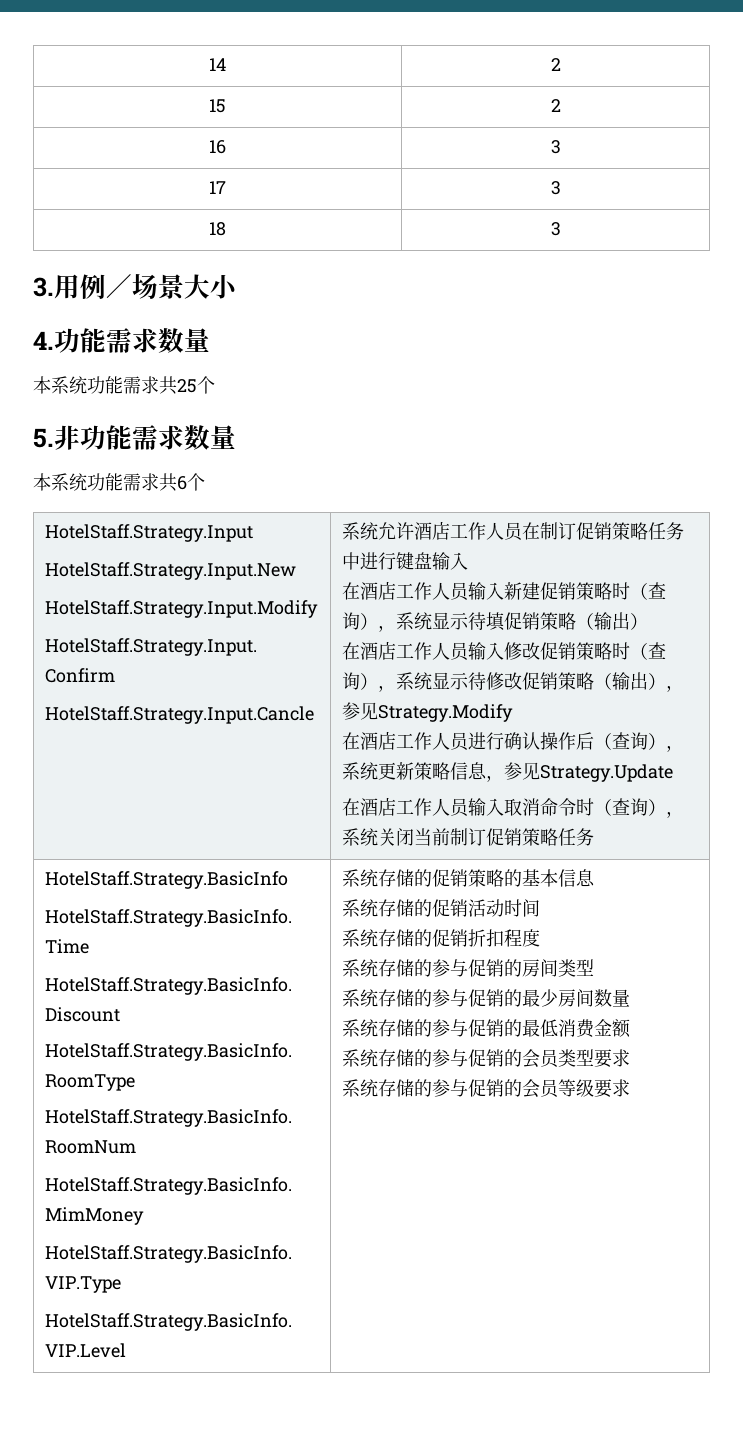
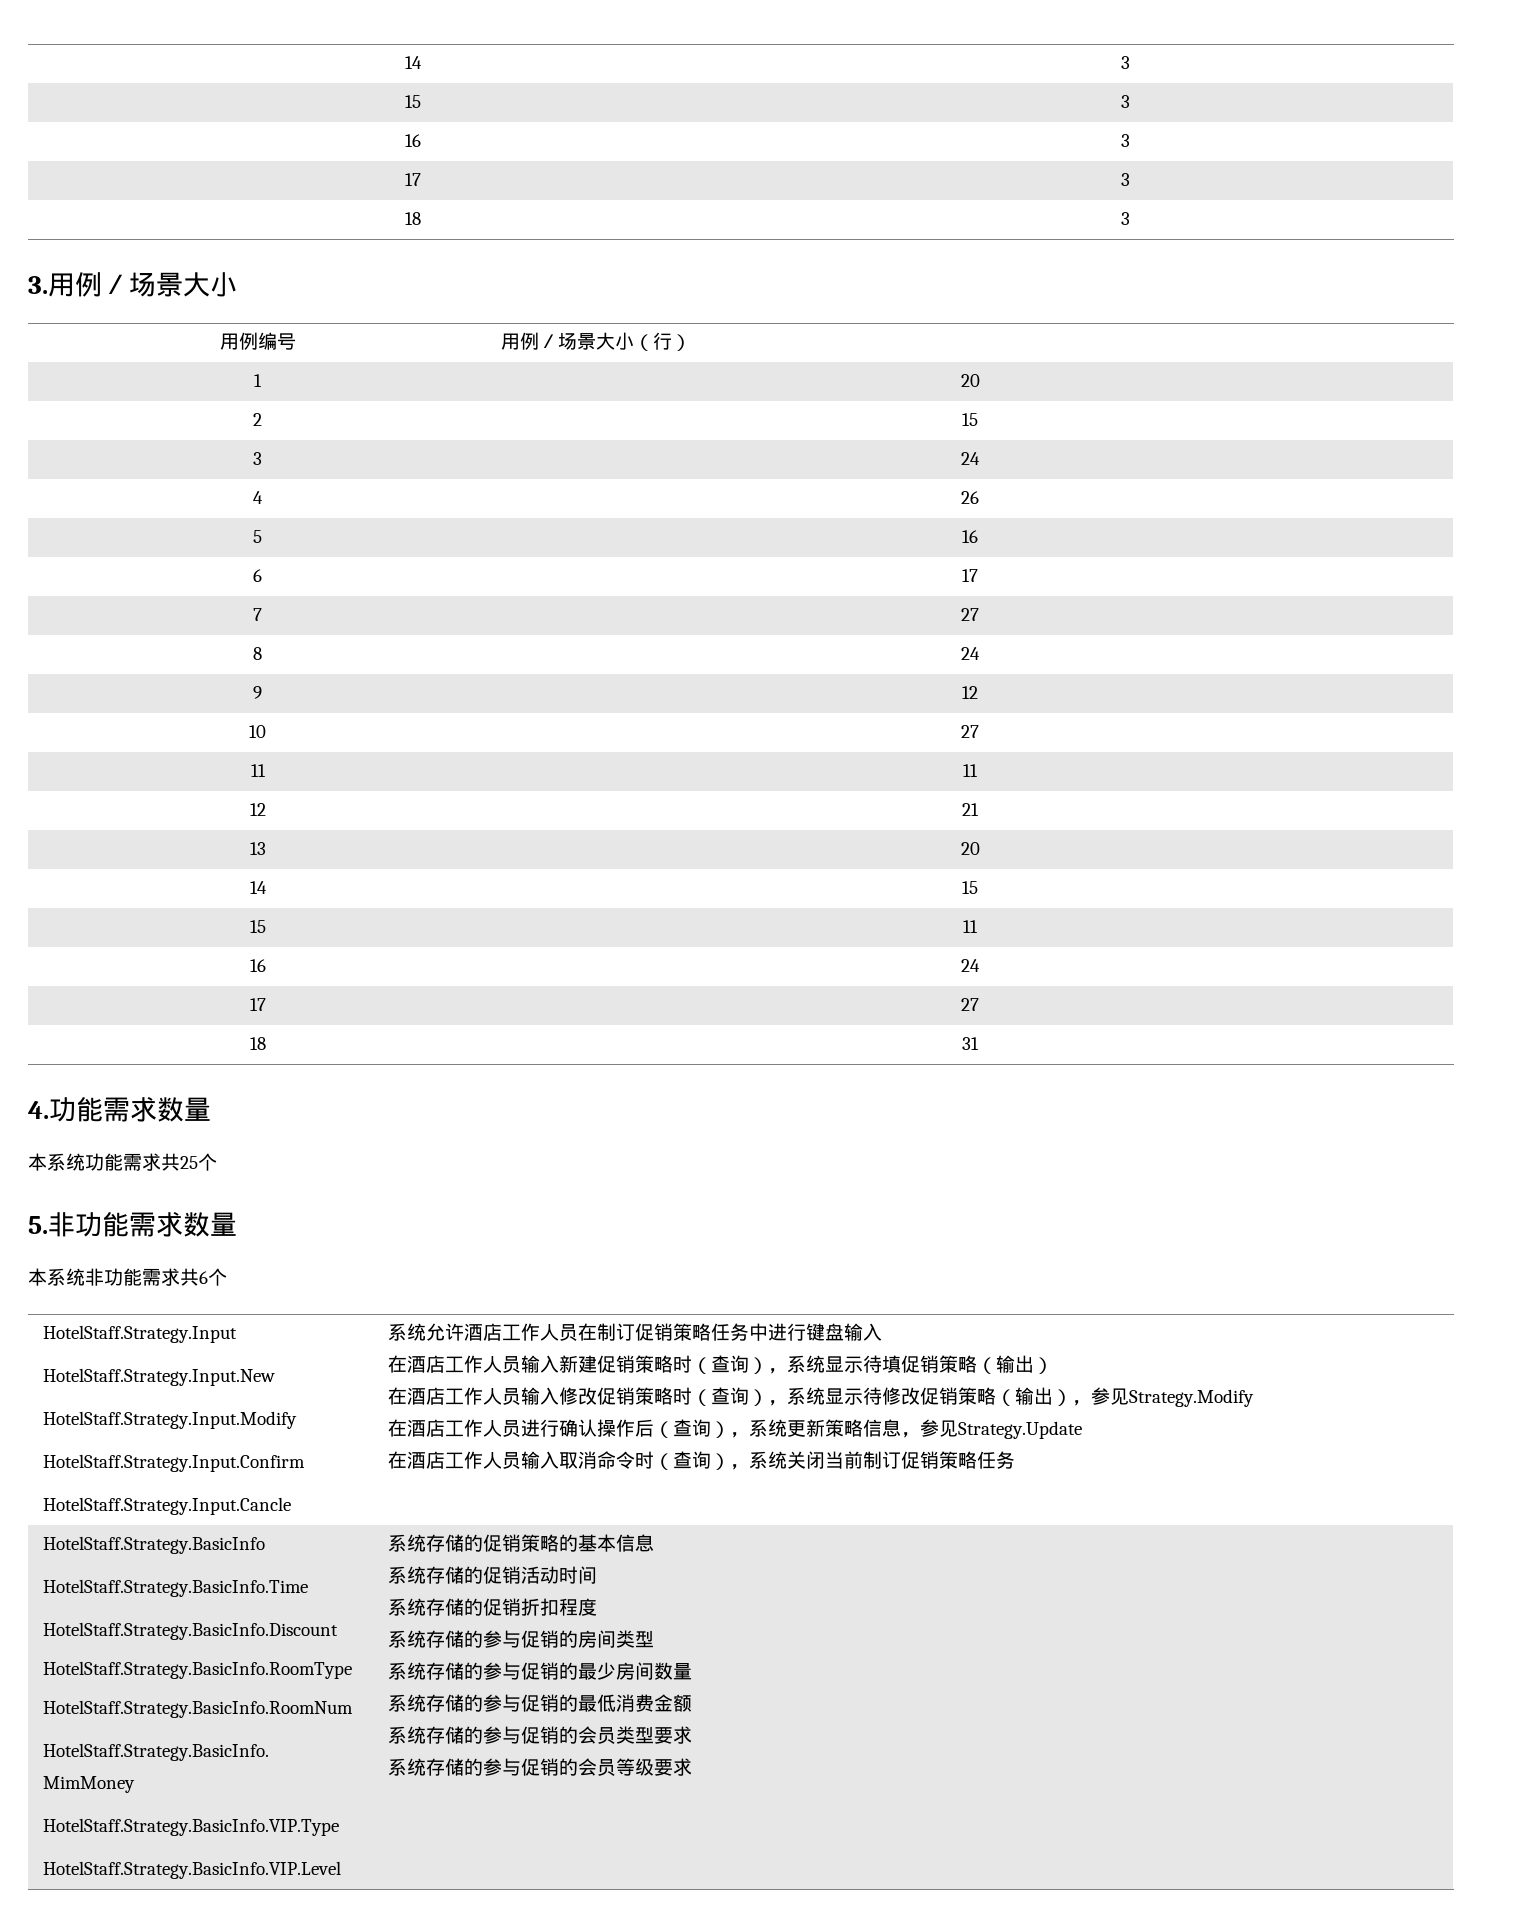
[209,58,226,71] [550,58,561,71] [209,99,226,113] [550,99,561,112] 14 | 2 // 15 | 2 -> [405,56,422,69] [1121,56,1130,69] [405,95,421,108] [1121,95,1130,108] 14 | 3 // 15 | 3
(238, 287) none -> [219,332,296,350] [500,332,691,351] [254,374,262,387] [960,374,980,387] [253,413,262,426] [962,413,979,426] [253,452,262,465] [961,452,981,465] [253,491,263,504] [961,491,980,504] [253,530,262,543] [962,530,979,543] [253,569,262,582] [962,569,979,582] [253,608,262,621] [961,608,980,621] [253,647,262,660] [961,647,981,660] [253,686,262,699] [962,686,979,699] [249,725,266,738] [961,725,980,738] [250,764,266,777] [963,764,979,777] [249,803,266,816] [962,803,980,816] [249,842,266,855] [960,842,980,855] [249,881,267,894] [962,881,979,894] [249,920,266,933] [963,920,979,933] [249,959,266,972] [961,959,981,972] [249,998,266,1011] [961,998,980,1011] [249,1037,266,1050] [962,1037,980,1050] // 用例编号 | 用例／场景大小（行） // 1 | 20 // 2 | 15 // 3 | 24 // 4 | 26 // 5 | 16 // 6 | 17 // 7 | 27 // 8 | 24 // 9 | 12 // 10 | 27 // 11 | 11 // 12 | 21 // 13 | 20 // 14 | 15 // 15 | 11 // 16 | 24 // 17 | 27 // 18 | 31
(87, 482) none -> [85,1268,104,1286] 非

